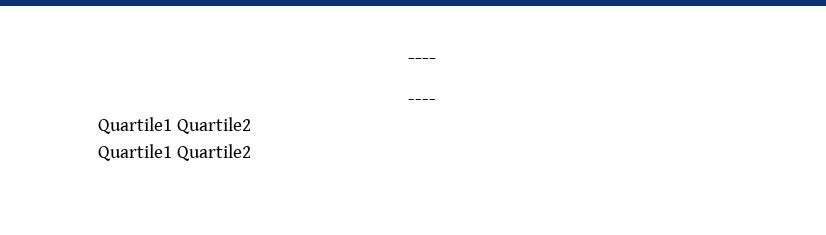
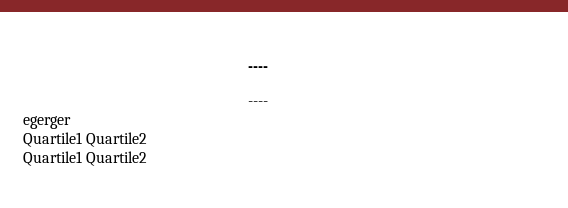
(436, 101) none -> [23,116,71,129] // egerger

